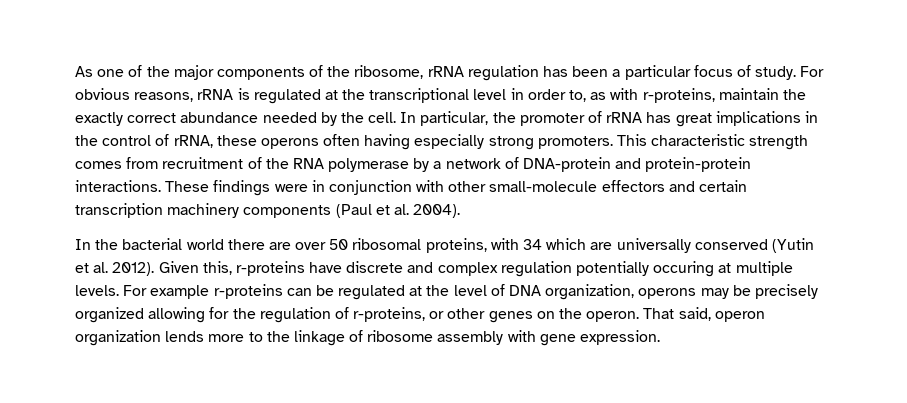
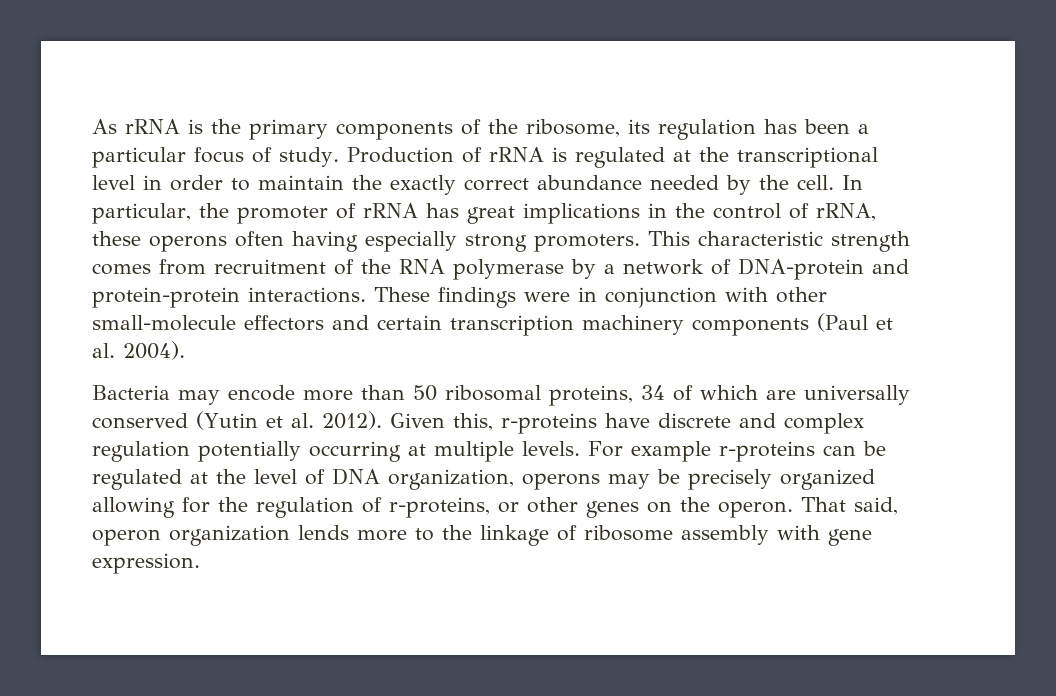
[97,65,214,80] one of the major -> [125,119,328,140] rRNA is the primary
[427,66,464,77] rRNA -> [628,119,650,134] its
[800,66,825,77] [75,88,194,102] For obvious reasons, -> [346,147,482,163] Production of
[569,88,715,103] to, as with r-proteins, -> [231,178,250,191] to
[75,238,327,250] In the bacterial world there are over -> [92,385,405,405] Bacteria may encode more than
[490,238,543,250] with 34 -> [641,385,693,401] 34 of
[653,261,715,277] occuring -> [309,441,401,462] occurring

